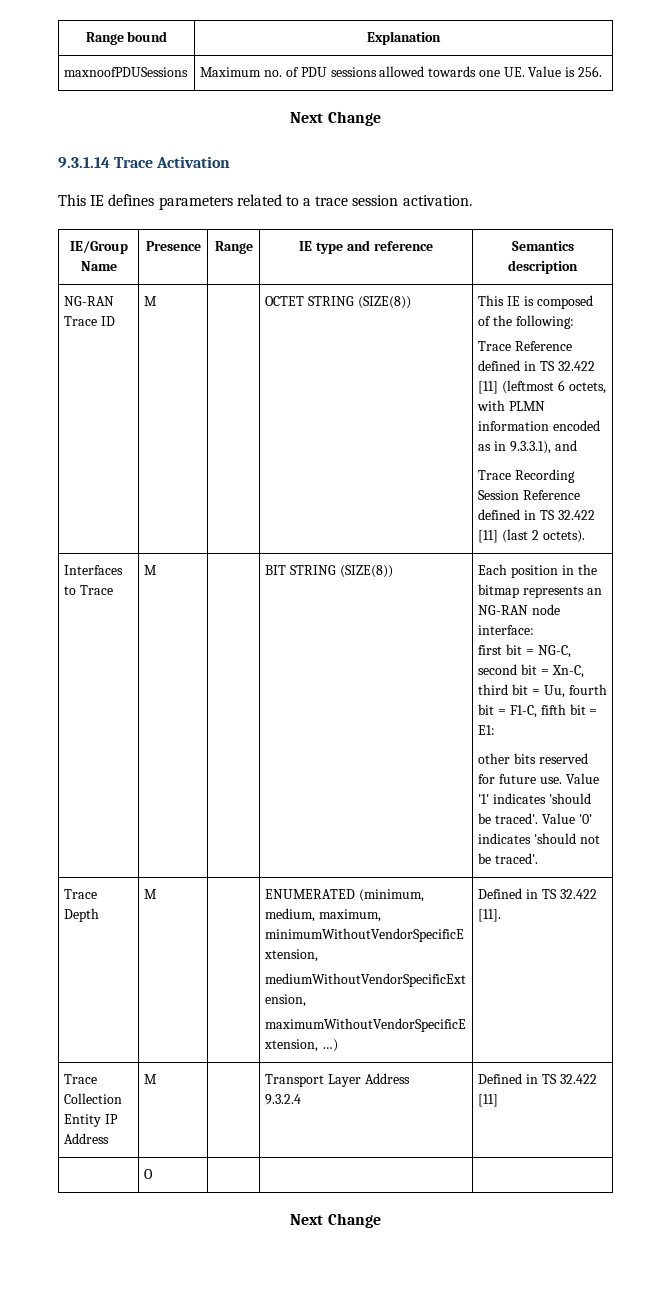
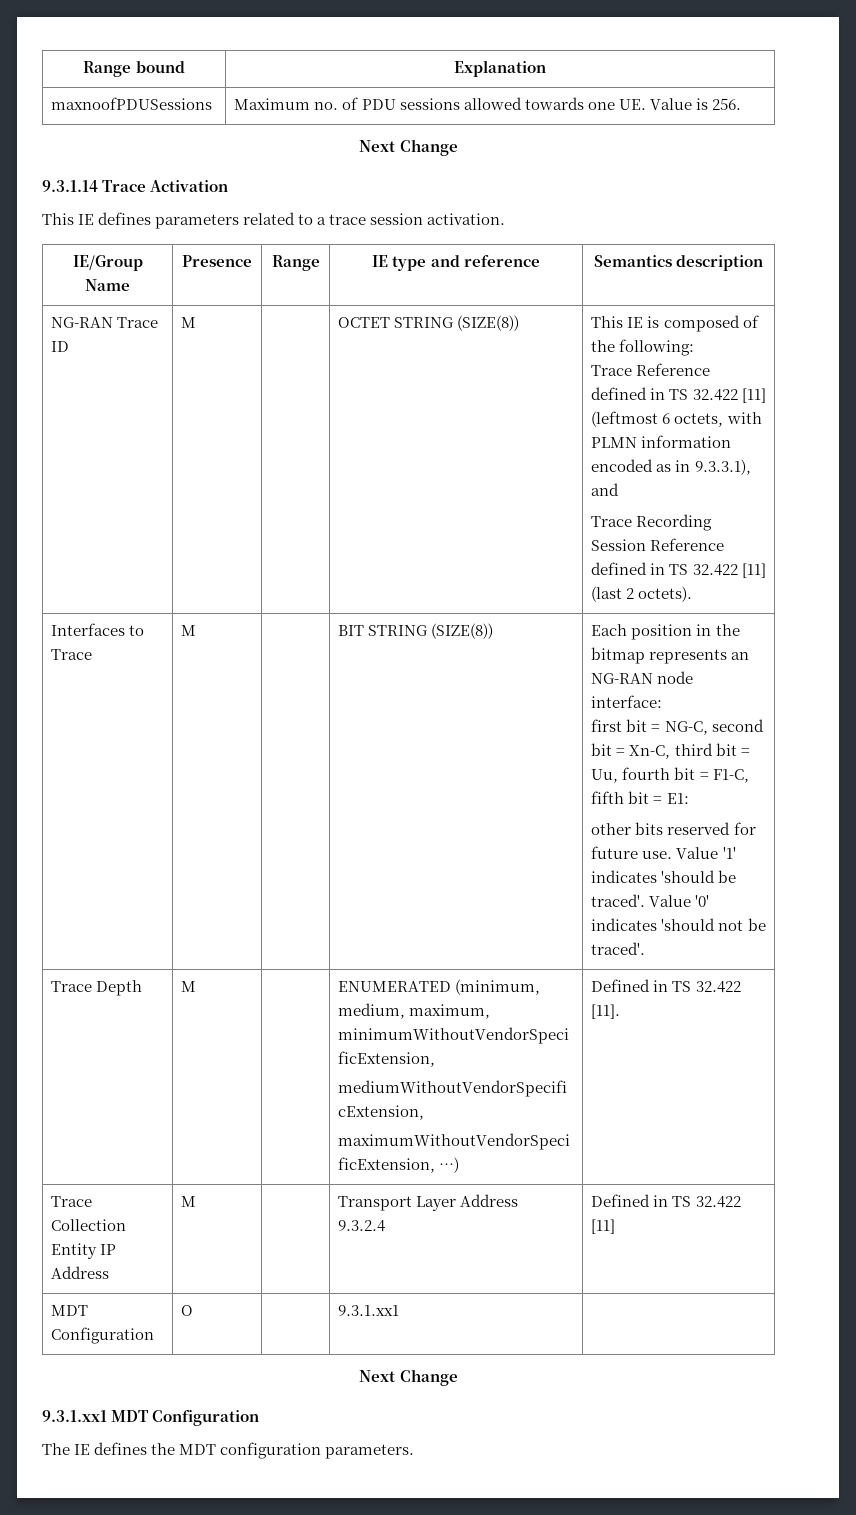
(499, 1100) none -> [51,1305,89,1316] [51,1327,155,1344] MDT Configuration
[290,1213,381,1228] | // Next Change -> [338,1305,400,1316] [359,1369,458,1386] [42,1410,260,1426] [42,1442,415,1459] 9.3.1.xx1 | // Next Change // 9.3.1.xx1 MDT Configuration // The IE defines the MDT configuration parameters.

